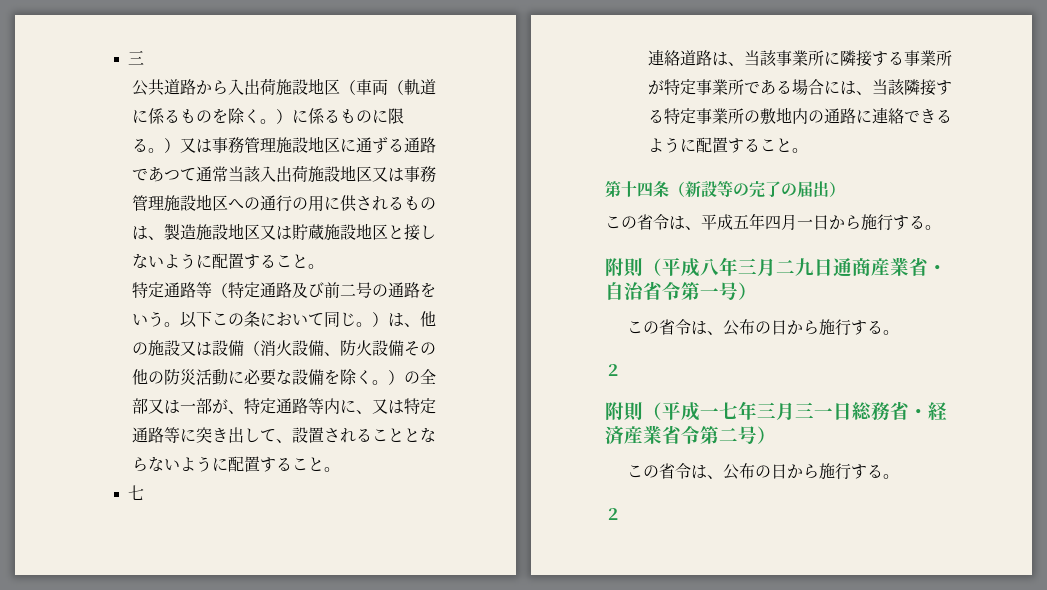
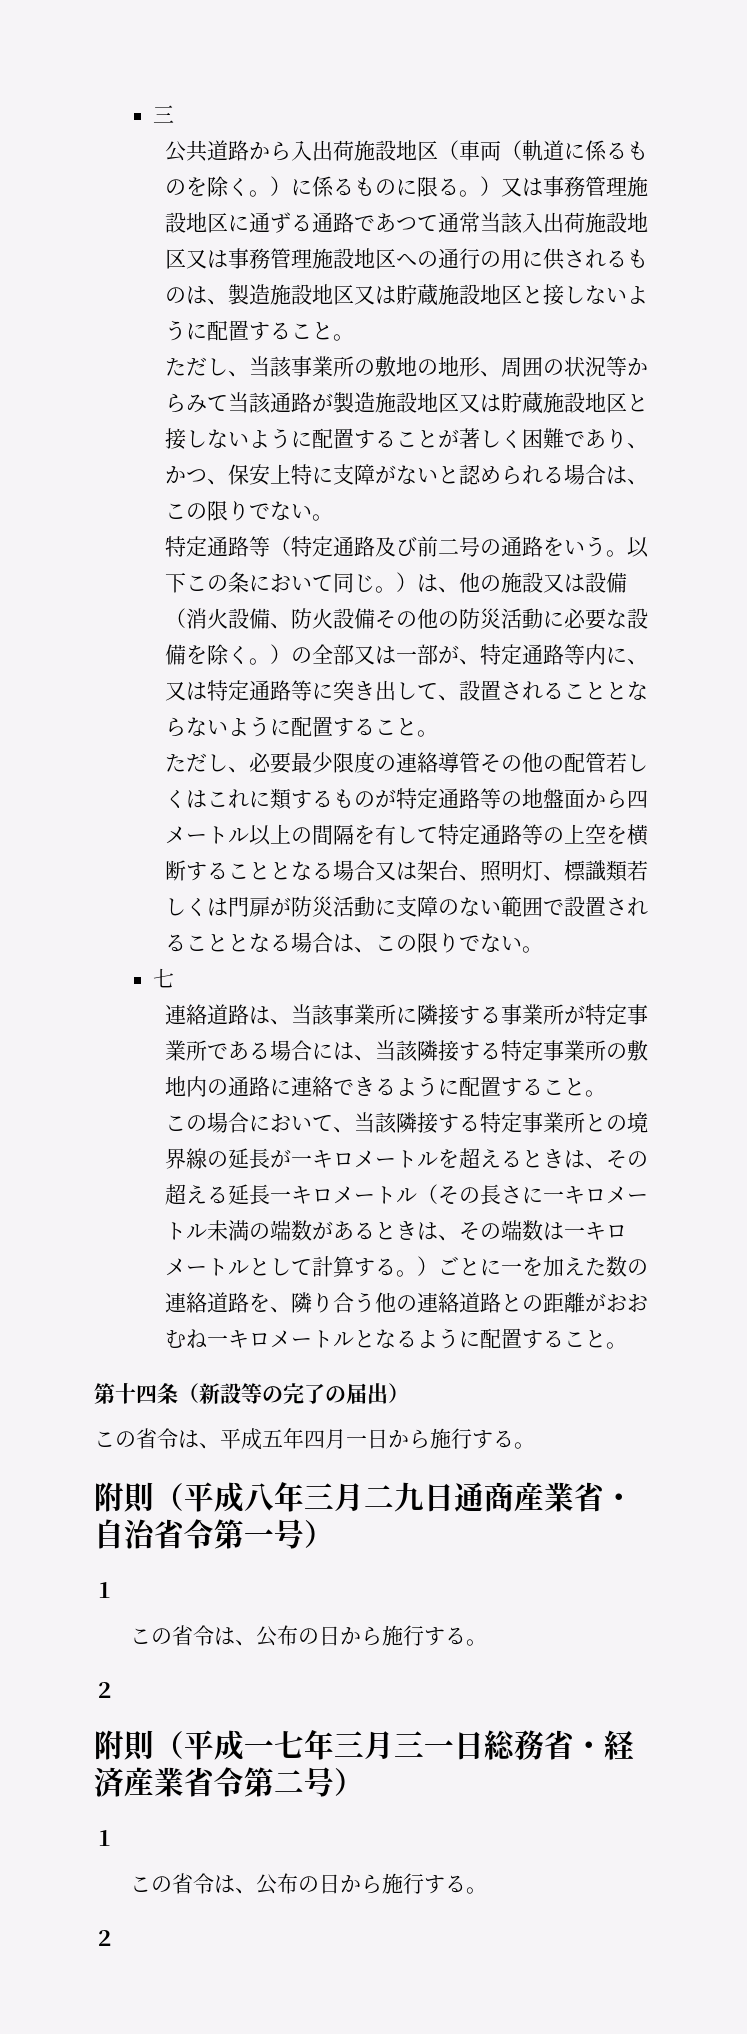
(325, 266) none -> [165,356,649,378] [165,392,649,414] [165,428,649,450] [165,464,649,486] [165,500,334,521] // ただし、当該事業所の敷地の地形、周囲の状況等からみて当該通路が製造施設地区又は貯蔵施設地区と接しないように配置することが著しく困難であり、かつ、保安上特に支障がないと認められる場合は、この限りでない。
(341, 469) none -> [165,751,649,774] [165,788,649,810] [165,824,649,846] [165,860,649,882] [165,896,649,917] [165,932,544,953] // ただし、必要最少限度の連絡導管その他の配管若しくはこれに類するものが特定通路等の地盤面から四メートル以上の間隔を有して特定通路等の上空を横断することとなる場合又は架台、照明灯、標識類若しくは門扉が防災活動に支障のない範囲で設置されることとなる場合は、この限りでない。
(809, 150) none -> [165,1112,649,1134] [165,1148,649,1169] [165,1184,649,1205] [165,1220,628,1241] [165,1256,649,1277] [165,1292,649,1313] [165,1328,628,1349] // この場合において、当該隣接する特定事業所との境界線の延長が一キロメートルを超えるときは、その超える延長一キロメートル（その長さに一キロメートル未満の端数があるときは、その端数は一キロメートルとして計算する。）ごとに一を加えた数の連絡道路を、隣り合う他の連絡道路との距離がおおむね一キロメートルとなるように配置すること。
(757, 291) none -> [94,1582,115,1598] // １
(776, 435) none -> [94,1830,115,1846] // １

